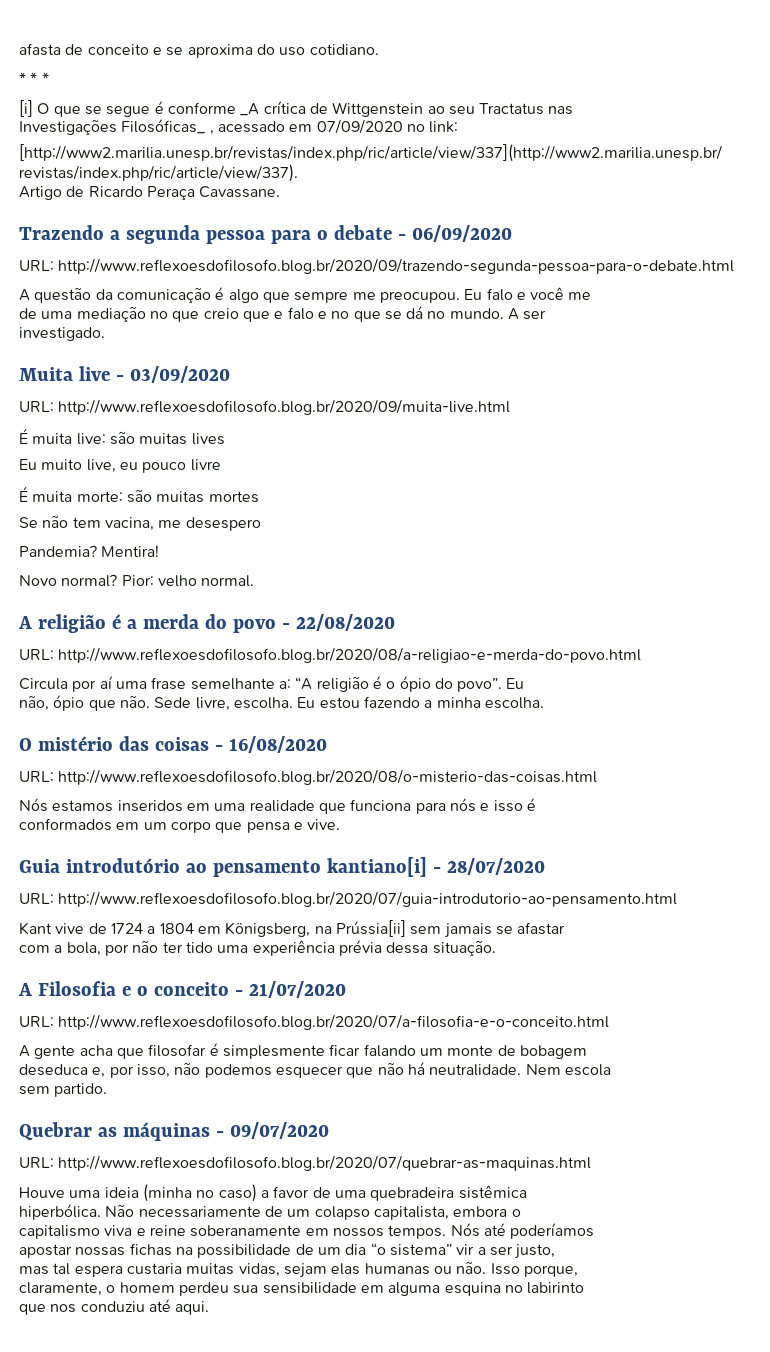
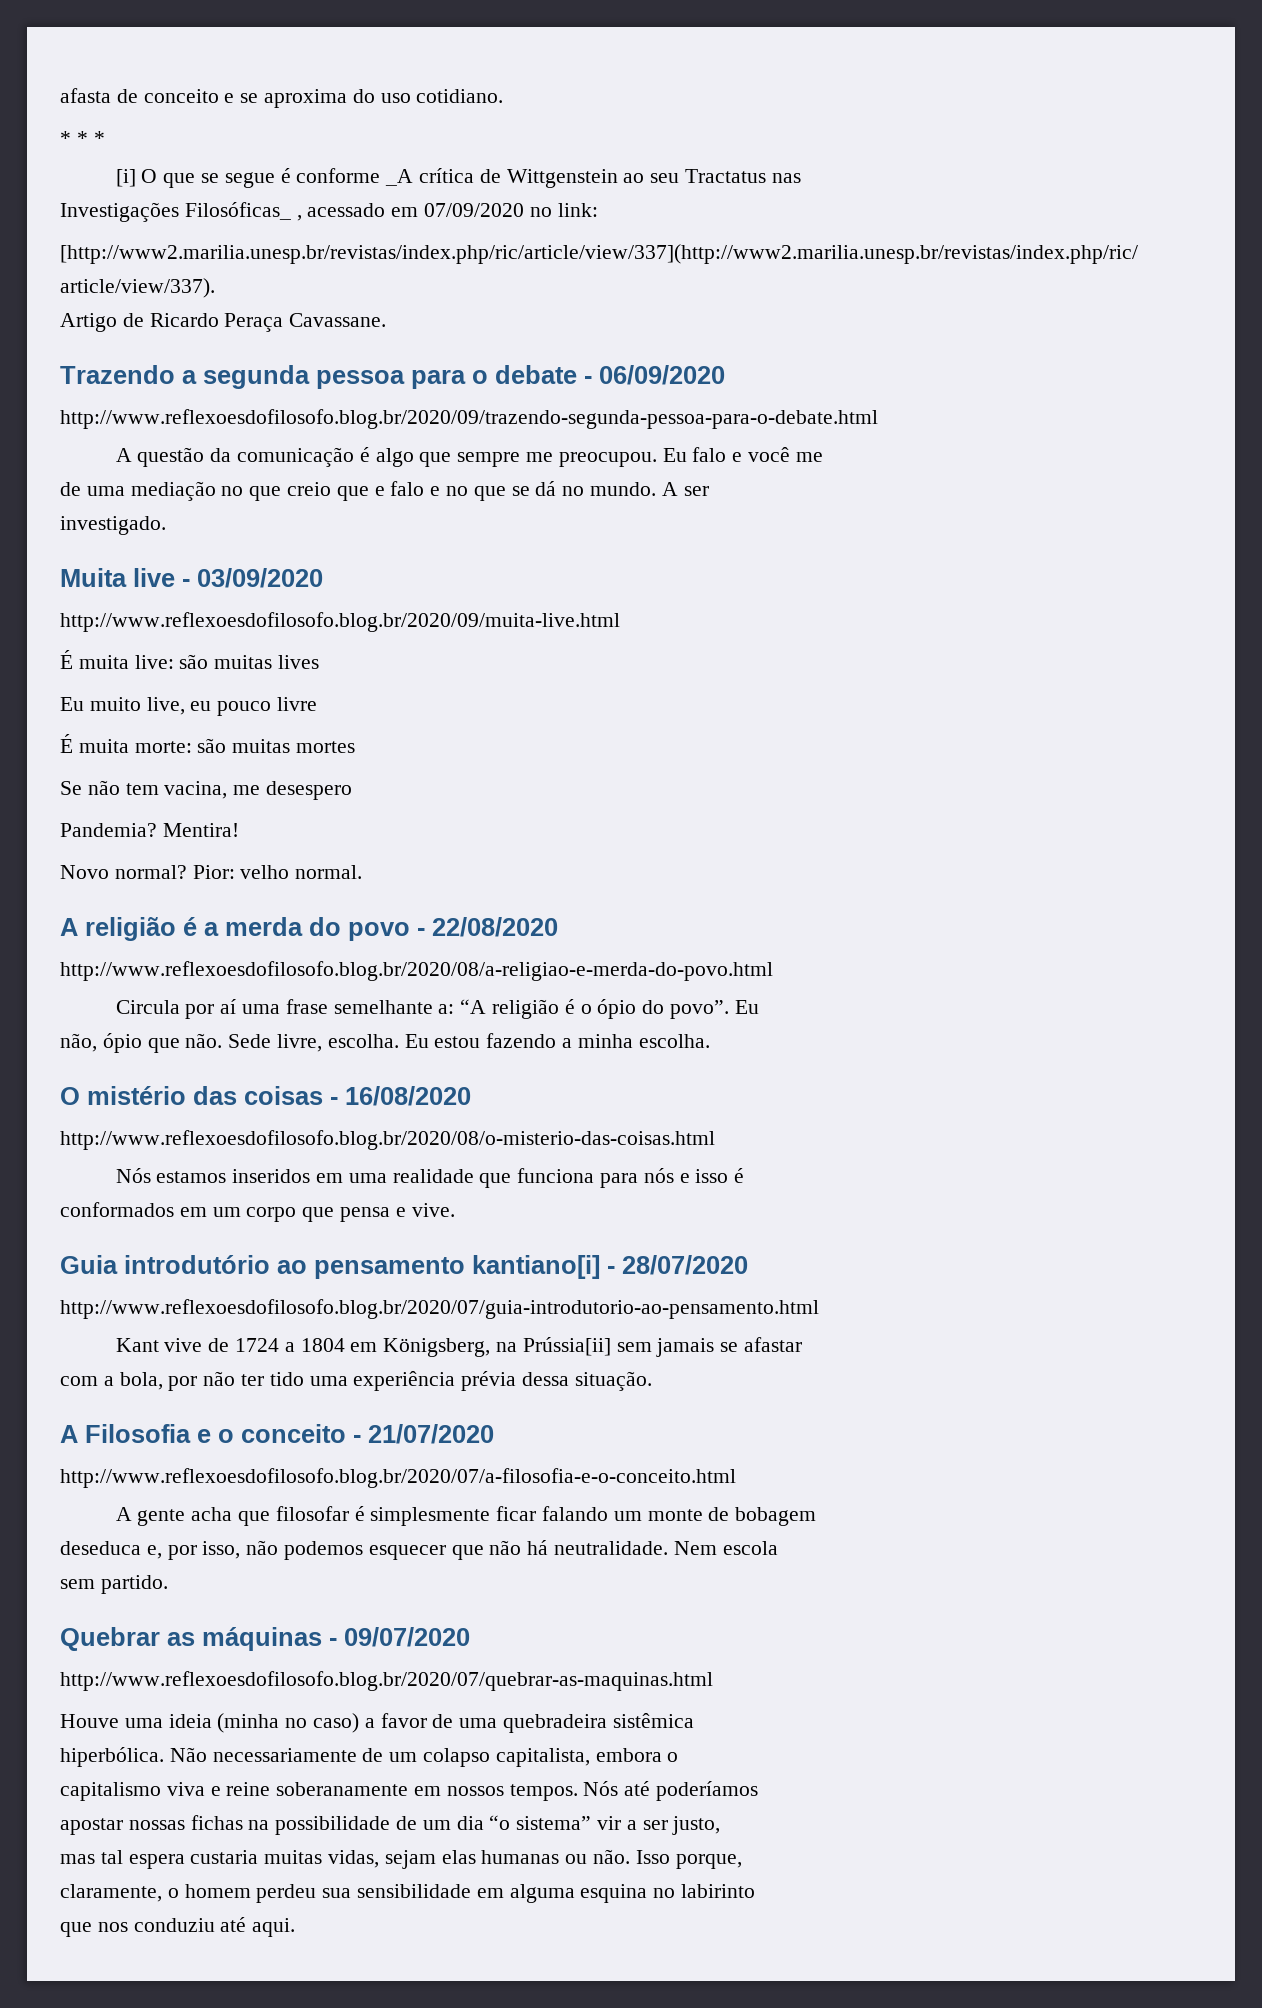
[19,260,54,271] URL: -> (725, 375) none
[19,401,54,412] URL: -> (323, 578) none
[19,649,54,660] URL: -> (558, 927) none
[19,771,54,782] URL: -> (471, 1096) none
[19,893,54,904] URL: -> (748, 1265) none
[19,1016,54,1027] URL: -> (494, 1434) none
[19,1157,54,1168] URL: -> (470, 1637) none

